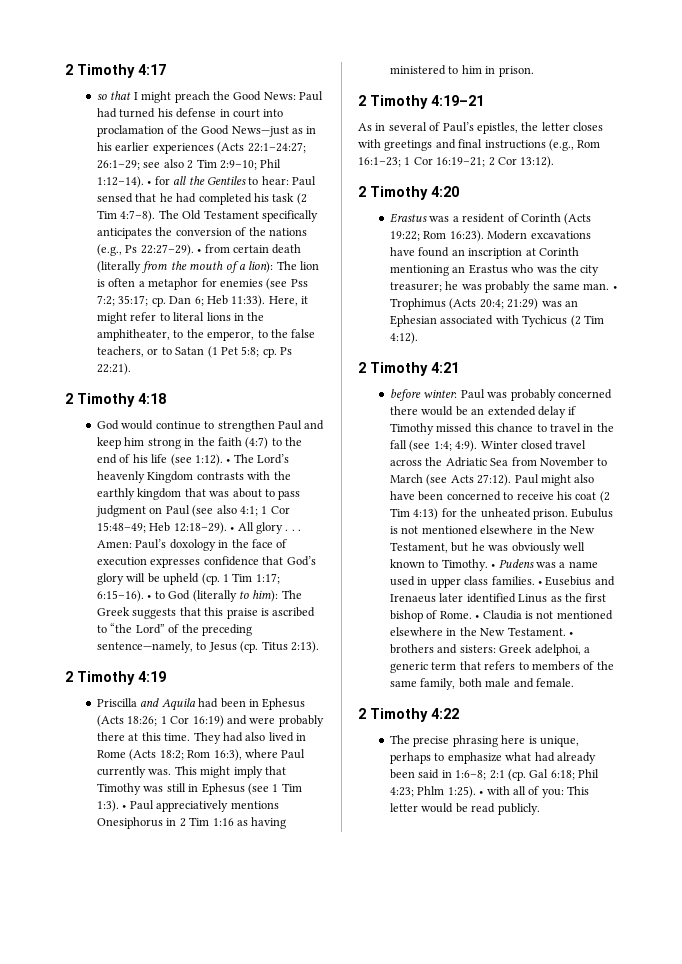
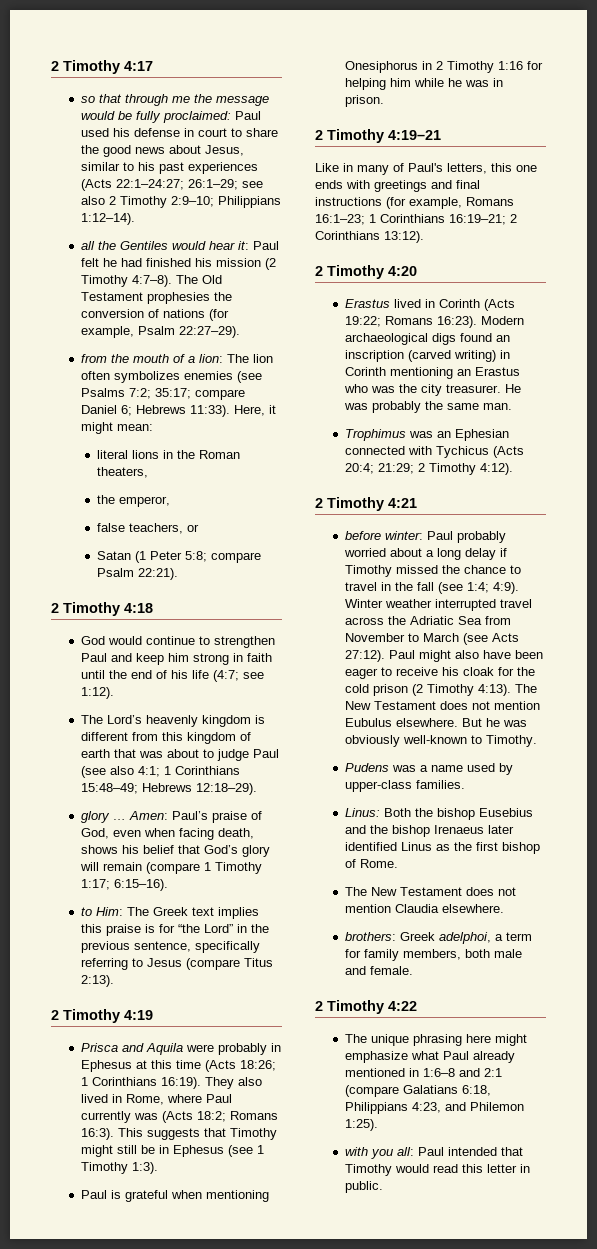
[133,91,324,103] [97,108,284,118] [97,125,317,137] [97,142,150,151] I might preach the Good News: Paul had turned his defense in court into proclamation of the Good News—just as in his earlier -> [125,94,270,106] [81,111,262,123] [81,128,279,137] [81,145,245,157] [81,162,185,174] through me the message would be fully proclaimed: Paul used his defense in court to share the good news about Jesus, similar to his past
[196,159,282,170] Tim 2:9–10; Phil -> [120,196,282,208] Timothy 2:9–10; Philippians
[147,176,170,185] • for -> (136, 219) //
[248,176,317,186] [97,193,307,205] [97,210,118,219] to hear: Paul sensed that he had completed his task (2 Tim -> [172,241,280,250] [81,258,277,270] [81,275,129,287] would hear it: Paul felt he had finished his mission (2 Timothy
[261,210,318,222] [97,228,153,239] specifically anticipates -> [147,292,211,304] prophesies
[248,227,307,236] [97,244,302,256] [97,261,142,273] the nations (e.g., Ps 22:27–29). • from certain death (literally -> [163,309,230,321] [81,326,241,338] nations (for example, Psalm 22:27–29). //
[248,261,274,273] lion): -> [199,354,224,363] lion:
[97,278,217,290] is often a metaphor for -> [81,371,181,383] often symbolizes
[290,279,308,287] Pss -> [81,388,126,397] Psalms
[151,295,228,307] cp. Dan 6; Heb -> [195,389,246,400] [81,405,187,416] compare Daniel 6; Hebrews
[130,312,170,321] refer to -> [117,424,154,431] mean: //
[97,329,184,341] amphitheater, to -> [199,450,241,459] [97,467,149,478] Roman theaters, //
[257,329,288,338] to the -> (171, 501) //
[161,347,172,355] to -> (200, 528) //
[220,346,293,358] Pet 5:8; cp. Ps -> [150,551,262,563] [97,568,135,577] Peter 5:8; compare Psalm
[197,437,282,449] the faith (4:7) to -> [247,653,273,662] [81,670,106,679] faith until
[170,454,192,466] (see -> [213,670,265,682] (4:7; see
[226,459,231,463] • -> (115, 693) //
[147,471,291,483] [97,488,182,500] Kingdom contrasts with the earthly kingdom -> [202,715,266,727] [81,732,252,744] [81,749,111,758] kingdom is different from this kingdom of earth
[278,490,301,500] [96,505,163,517] pass judgment on -> [217,749,250,761] judge
[270,506,290,514] [97,522,302,534] [97,539,288,551] [97,556,316,568] [97,573,280,585] [97,590,302,602] [97,607,316,619] [97,623,252,636] [97,641,194,653] Cor 15:48–49; Heb 12:18–29). • All glory . . . Amen: Paul’s doxology in the face of execution expresses confidence that God’s glory will be upheld (cp. 1 Tim 1:17; 6:15–16). • to God (literally to him): The Greek suggests that this praise is ascribed to “the Lord” of the preceding sentence—namely, -> [175,766,241,775] [81,783,258,795] [81,811,263,823] [81,828,255,840] [81,845,271,857] [80,862,263,874] [81,879,169,891] [81,907,260,919] [81,924,270,936] [81,941,261,953] [81,958,129,970] Corinthians 15:48–49; Hebrews 12:18–29). // glory … Amen: Paul’s praise of God, even when facing death, shows his belief that God’s glory will remain (compare 1 Timothy 1:17; 6:15–16). // to Him: The Greek text implies this praise is for “the Lord” in the previous sentence, specifically referring
[240,641,259,653] (cp. -> [186,958,241,970] (compare
[97,698,138,707] Priscilla -> [81,1043,119,1052] Prisca
[198,698,306,710] [97,715,324,727] [97,732,307,744] [97,749,306,761] [97,766,286,778] [97,783,186,795] had been in Ephesus (Acts 18:26; 1 Cor 16:19) and were probably there at this time. They had also lived in Rome (Acts 18:2; Rom 16:3), where Paul currently was. This might imply that Timothy was still -> [186,1043,282,1055] [81,1060,277,1072] [81,1077,263,1089] [81,1094,233,1105] [81,1111,279,1123] [81,1128,278,1140] [81,1145,156,1157] were probably in Ephesus at this time (Acts 18:26; 1 Corinthians 16:19). They also lived in Rome, where Paul currently was (Acts 18:2; Romans 16:3). This suggests that Timothy might still be
[281,783,302,792] Tim -> [81,1162,129,1174] Timothy
[122,800,279,812] [97,817,287,829] [390,65,482,75] • Paul appreciatively mentions Onesiphorus in 2 Tim 1:16 as having ministered to him -> [81,1190,270,1202] [345,61,544,73] [345,78,490,90] // Paul is grateful when mentioning Onesiphorus in 2 Timothy 1:16 for helping him while he was
[358,122,603,134] As in several of Paul’s epistles, the letter closes -> [315,163,537,175] [315,180,343,189] Like in many of Paul's letters, this one ends
[548,139,601,151] (e.g., Rom -> [386,197,514,209] (for example, Romans
[413,157,433,165] Cor -> [380,214,445,223] Corinthians
[497,157,517,165] Cor -> [315,231,380,240] Corinthians
[429,213,519,223] was a resident of -> [394,299,436,308] lived in
[423,231,447,239] Rom -> [385,316,434,325] Romans
[530,231,591,239] [390,247,416,256] excavations have -> [345,333,457,345] archaeological digs
[525,248,536,256] at -> [408,350,511,362] (carved writing) in
[390,281,459,292] treasurer; he -> [446,384,522,393] treasurer. He
[612,286,617,290] [390,298,539,310] • Trophimus (Acts 20:4; 21:29) -> [345,429,407,441] // Trophimus
[440,315,494,325] associated -> [345,446,406,455] connected
[570,315,604,327] (2 Tim -> [493,446,525,458] [345,463,477,475] (Acts 20:4; 21:29; 2 Timothy
[487,389,612,401] [390,406,536,416] was probably concerned there would be an extended -> [457,531,507,543] [344,548,462,560] probably worried about a long
[474,423,494,432] this -> [442,565,461,574] the
[520,440,553,450] closed -> [385,599,497,611] weather interrupted
[446,491,501,501] concerned -> [345,668,379,679] eager
[575,491,610,503] [390,508,614,520] [390,525,596,535] [390,542,469,553] coat (2 Tim 4:13) for the unheated prison. Eubulus is not mentioned elsewhere in the New Testament, but -> [463,667,536,676] [345,684,538,696] [345,701,541,710] [345,718,483,727] cloak for the cold prison (2 Timothy 4:13). The New Testament does not mention Eubulus elsewhere. But
[562,542,585,551] [390,559,426,568] well known -> [403,735,468,744] well-known
[491,564,496,568] • -> (538, 741) //
[417,576,615,588] in upper class families. • Eusebius and -> [499,763,514,775] [345,780,466,792] [345,808,534,820] [345,825,431,837] by upper-class families. // Linus: Both the bishop Eusebius and the bishop
[475,610,613,620] [390,627,573,636] [390,644,590,656] [390,661,614,673] [390,678,456,690] • Claudia is not mentioned elsewhere in the New Testament. • brothers and sisters: Greek adelphoi, a generic term that refers to members of the same family, -> [345,887,517,896] [345,904,505,913] [345,932,533,944] [345,949,462,961] // The New Testament does not mention Claudia elsewhere. // brothers: Greek adelphoi, a term for family members,
[413,736,450,747] precise -> [371,1034,410,1046] unique
[528,736,579,747] [390,752,596,764] [390,769,600,781] [390,786,590,798] [390,803,540,815] is unique, perhaps to emphasize what had already been said in 1:6–8; 2:1 (cp. Gal 6:18; Phil 4:23; Phlm 1:25). • with all of you: This letter would be read publicly. -> [495,1034,528,1046] [345,1051,516,1063] [345,1068,503,1077] [345,1085,492,1097] [345,1102,525,1114] [345,1119,379,1131] [345,1147,524,1159] [345,1164,531,1176] [345,1181,384,1193] might emphasize what Paul already mentioned in 1:6–8 and 2:1 (compare Galatians 6:18, Philippians 4:23, and Philemon 1:25). // with you all: Paul intended that Timothy would read this letter in public.

